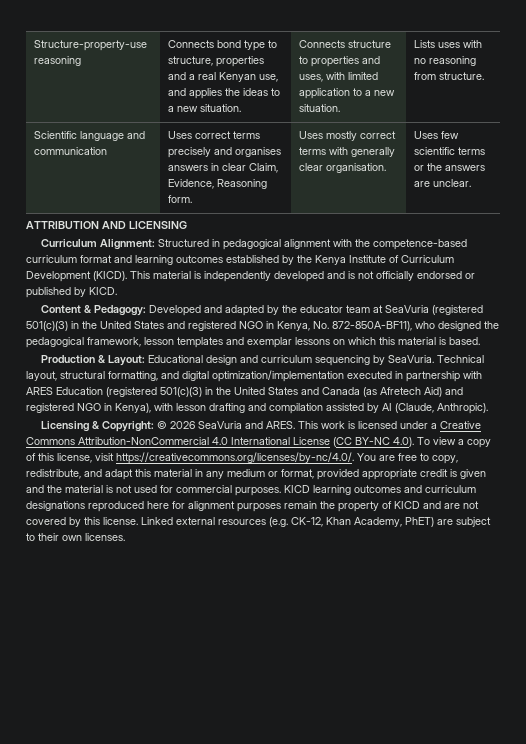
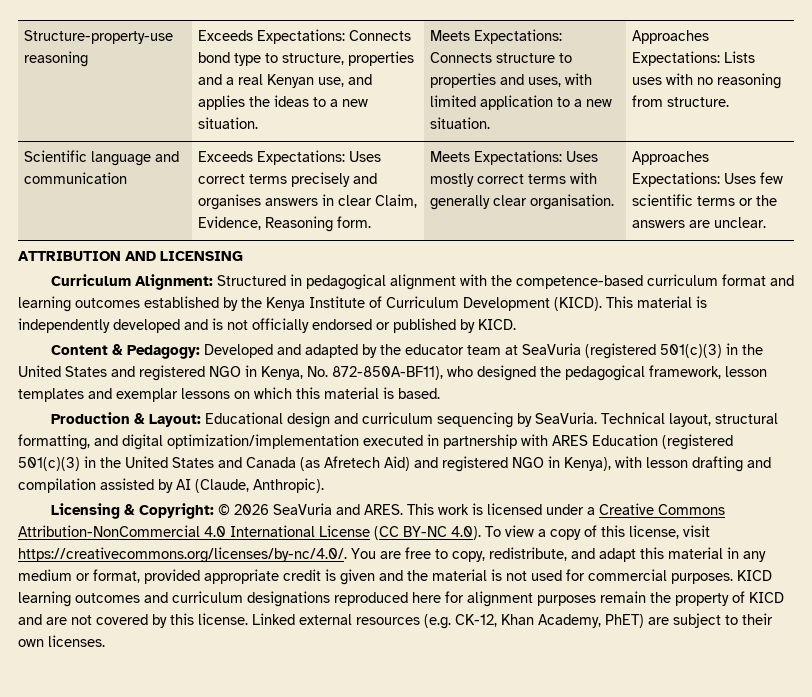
(82, 61) none -> [197,29,345,44] Exceeds Expectations:
(242, 108) none -> [429,29,562,44] Meets Expectations:
(341, 108) none -> [631,30,709,44] [631,51,720,66] Approaches Expectations:
(108, 151) none -> [197,150,345,165] Exceeds Expectations:
(193, 199) none -> [429,150,562,165] Meets Expectations:
(387, 168) none -> [631,151,709,165] [631,172,720,187] Approaches Expectations:

